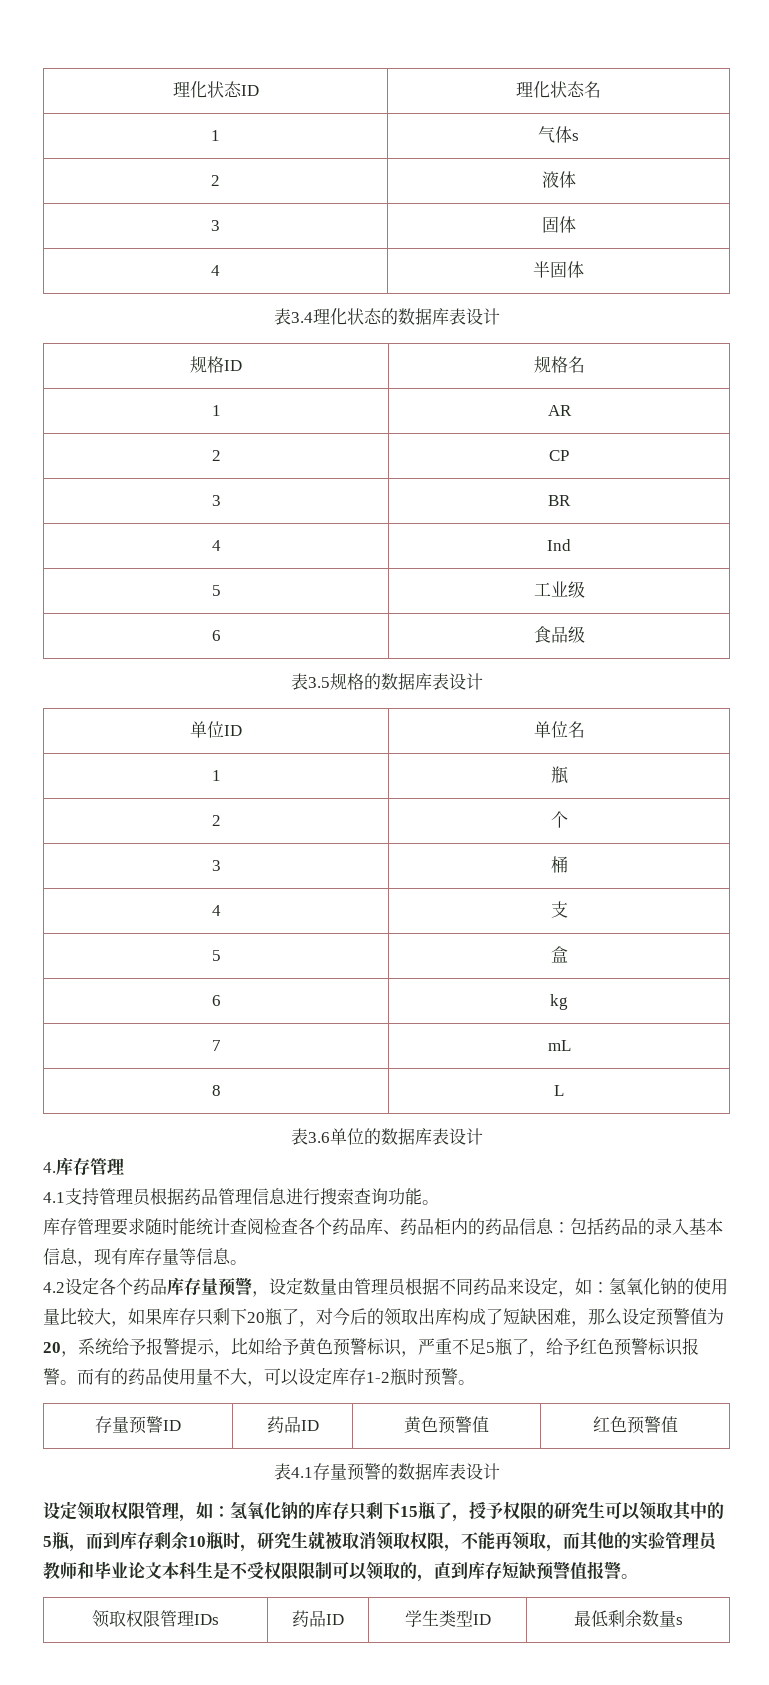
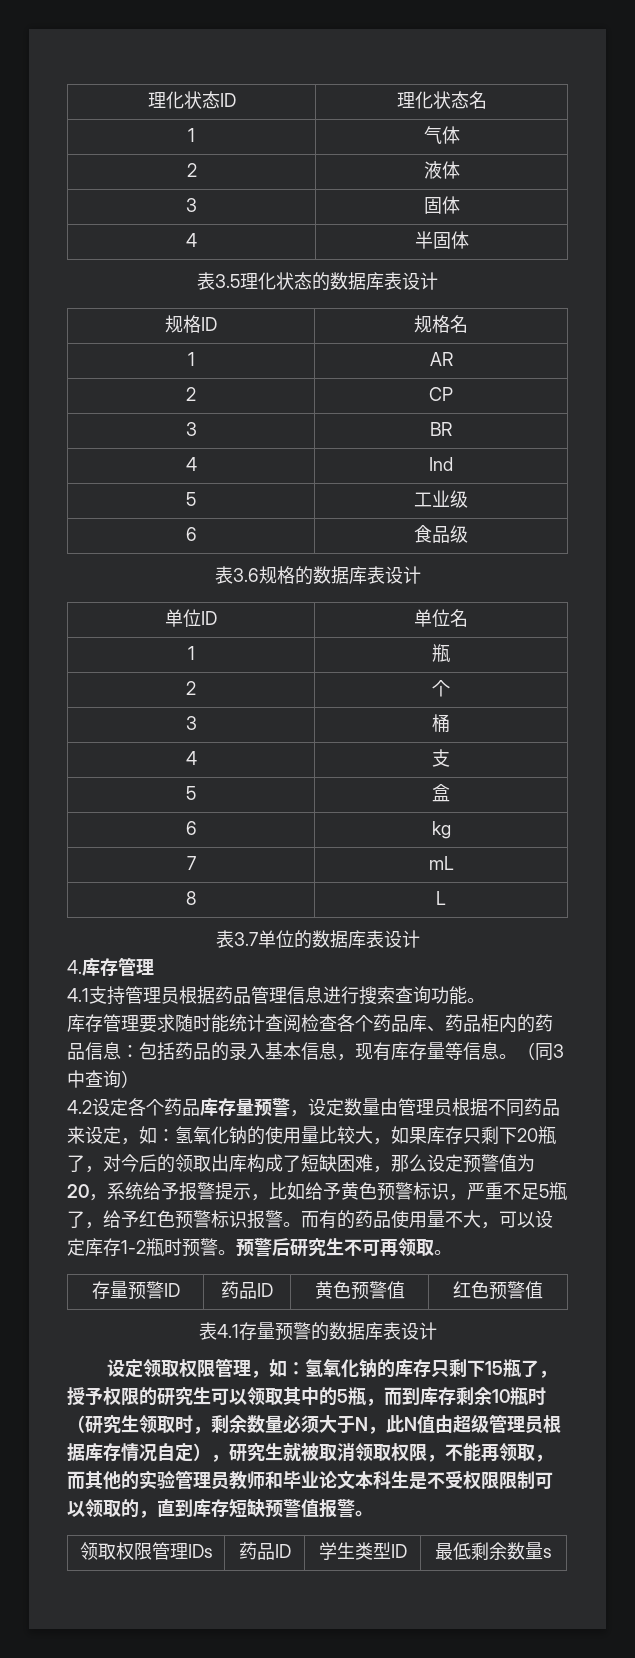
[572,133,579,141] s -> (460, 135) none
[290,312,313,323] 3.4 -> [215,274,240,288] 3.5
[307,677,330,688] 3.5 -> [232,568,259,582] 3.6
[307,1132,330,1143] 3.6 -> [233,932,258,946] 3.7
(247, 1262) none -> [517,1042,564,1061] [67,1070,139,1088] （同3中查询）
(475, 1382) none -> [236,1238,452,1257] 预警后研究生不可再领取。
(240, 1540) none -> [67,1414,561,1434] [67,1443,211,1462] （研究生领取时，剩余数量必须大于N，此N值由超级管理员根据库存情况自定）

